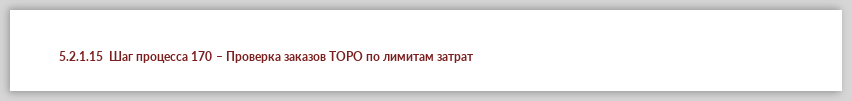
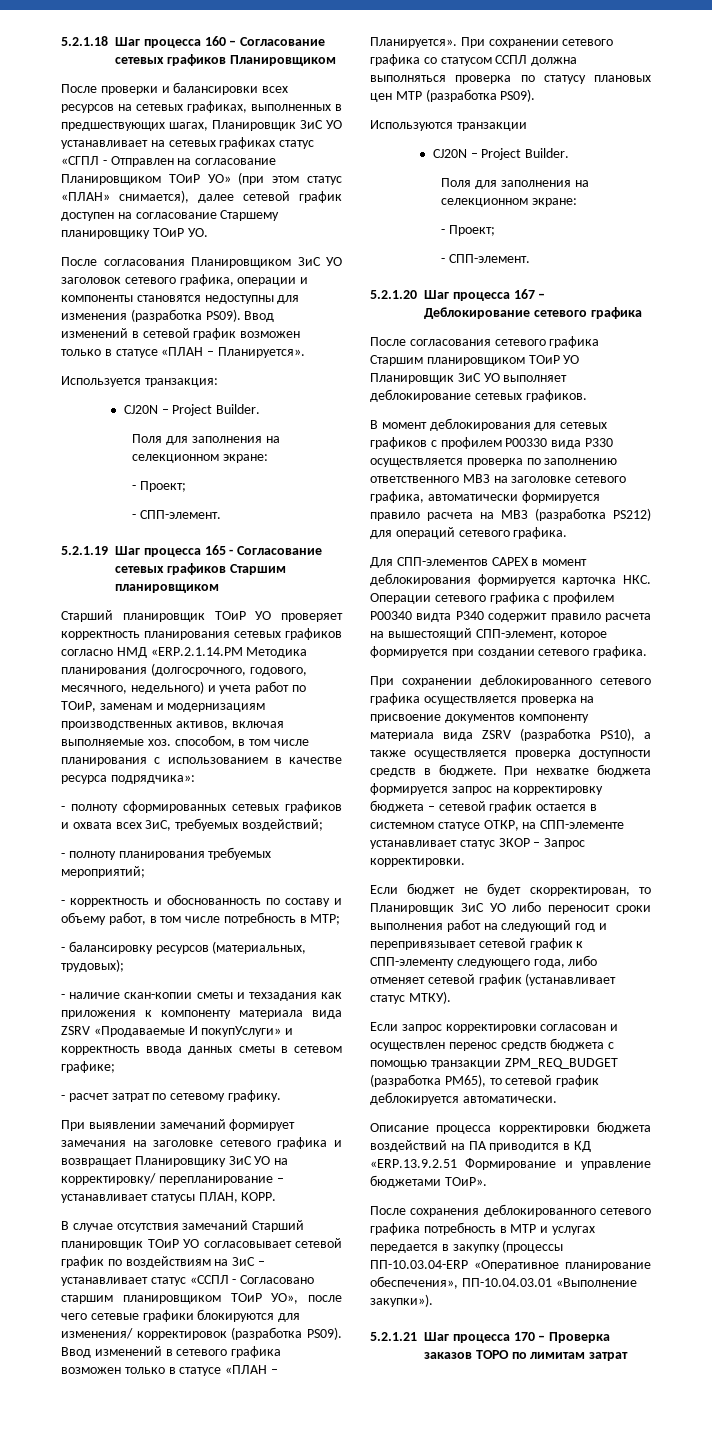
[59,51,103,61] 5.2.1.15 -> [61,36,326,48] [115,54,336,66] [61,82,289,95] [61,101,342,113] [61,120,342,131] [61,137,315,149] [61,156,277,167] [61,172,343,185] [61,190,342,203] [61,210,280,221] [61,228,208,239] [61,257,342,268] [61,274,309,286] [61,295,300,304] [61,309,275,322] [61,328,301,340] [61,347,305,358] [61,376,218,387] [123,404,261,416] [132,434,280,445] [132,454,269,463] [132,481,187,492] [132,510,222,519] [61,545,323,557] [115,563,286,575] [115,584,219,593] [61,610,343,622] [61,628,342,640] [61,647,308,658] [61,663,307,676] [61,681,306,694] [61,701,266,712] [61,721,284,730] [61,735,309,748] [61,757,342,766] [61,775,195,784] [61,801,342,813] [61,818,323,831] [61,847,272,860] [61,866,145,878] [61,894,342,907] [61,912,341,925] [61,941,307,954] [61,959,124,972] [61,992,342,1001] [61,1010,342,1019] [61,1026,294,1037] [61,1046,343,1055] [61,1061,115,1073] [61,1090,281,1102] [61,1119,296,1131] [61,1137,342,1149] [61,1156,289,1167] [61,1173,284,1185] [61,1192,277,1203] [61,1220,305,1232] [61,1238,342,1250] [61,1256,265,1268] [61,1275,315,1286] [61,1293,342,1304] [61,1309,301,1322] [61,1327,342,1340] [61,1346,282,1358] [61,1365,278,1376] [370,37,614,48] [370,54,578,66] [370,75,651,84] [370,89,536,102] [370,120,527,131] [432,148,570,160] [441,178,589,189] [441,198,578,207] [441,225,496,236] [441,254,531,263] [370,289,546,301] [424,307,642,319] [370,336,600,348] [370,355,580,366] [370,373,568,384] [370,389,587,402] [370,418,608,431] [370,437,613,449] [370,458,618,467] [370,474,627,483] [370,491,600,503] [370,508,651,521] [370,527,568,539] [370,557,588,568] [370,573,651,586] [370,592,615,604] [370,611,651,622] [370,628,608,640] [370,646,648,658] [370,674,651,687] [370,693,595,705] [370,714,589,723] [370,728,651,741] [370,750,651,759] [370,764,651,777] [370,783,604,795] [370,800,597,813] [370,820,625,831] [370,838,586,849] [370,858,465,867] [370,883,651,896] [370,901,651,914] [370,919,607,932] [370,938,584,950] [370,955,598,968] [370,973,617,986] [370,991,451,1004] [370,1022,619,1033] [370,1038,615,1051] [370,1058,618,1069] [370,1074,600,1087] [370,1092,557,1105] [370,1121,651,1134] [370,1140,591,1152] [370,1158,651,1170] [370,1175,487,1188] [370,1204,651,1217] [370,1222,595,1235] [370,1240,564,1253] [370,1260,651,1271] [370,1276,637,1289] [370,1294,433,1307] [370,1332,417,1341] 5.2.1.18 Шаг процесса 160 – Согласование сетевых графиков Планировщиком // После проверки и балансировки всех ресурсов на сетевых графиках, выполненных в предшествующих шагах, Планировщик ЗиС УО устанавливает на сетевых графиках статус «СГПЛ - Отправлен на согласование Планировщиком ТОиР УО» (при этом статус «ПЛАН» снимается), далее сетевой график доступен на согласование Старшему планировщику ТОиР УО. // После согласования Планировщиком ЗиС УО заголовок сетевого графика, операции и компоненты становятся недоступны для изменения (разработка PS09). Ввод изменений в сетевой график возможен только в статусе «ПЛАН – Планируется». // Используется транзакция: // CJ20N – Project Builder. // Поля для заполнения на селекционном экране: // - Проект; // - СПП-элемент. // 5.2.1.19 Шаг процесса 165 - Согласование сетевых графиков Старшим планировщиком // Старший планировщик ТОиР УО проверяет корректность планирования сетевых графиков согласно НМД «ERP.2.1.14.PM Методика планирования (долгосрочного, годового, месячного, недельного) и учета работ по ТОиР, заменам и модернизациям производственных активов, включая выполняемые хоз. способом, в том числе планирования с использованием в качестве ресурса подрядчика»: // - полноту сформированных сетевых графиков и охвата всех ЗиС, требуемых воздействий; // - полноту планирования требуемых мероприятий; // - корректность и обоснованность по составу и объему работ, в том числе потребность в МТР; // - балансировку ресурсов (материальных, трудовых); // - наличие скан-копии сметы и техзадания как приложения к компоненту материала вида ZSRV «Продаваемые И покупУслуги» и корректность ввода данных сметы в сетевом графике; // - расчет затрат по сетевому графику. // При выявлении замечаний формирует замечания на заголовке сетевого графика и возвращает Планировщику ЗиС УО на корректировку/ перепланирование – устанавливает статусы ПЛАН, КОРР. // В случае отсутствия замечаний Старший планировщик ТОиР УО согласовывает сетевой график по воздействиям на ЗиС – устанавливает статус «ССПЛ - Согласовано старшим планировщиком ТОиР УО», после чего сетевые графики блокируются для изменения/ корректировок (разработка PS09). Ввод изменений в сетевого графика возможен только в статусе «ПЛАН – Планируется». При сохранении сетевого графика со статусом ССПЛ должна выполняться проверка по статусу плановых цен МТР (разработка PS09). // Используются транзакции // CJ20N – Project Builder. // Поля для заполнения на селекционном экране: // - Проект; // - СПП-элемент. // 5.2.1.20 Шаг процесса 167 – Деблокирование сетевого графика // После согласования сетевого графика Старшим планировщиком ТОиР УО Планировщик ЗиС УО выполняет деблокирование сетевых графиков. // В момент деблокирования для сетевых графиков с профилем P00330 вида P330 осуществляется проверка по заполнению ответственного МВЗ на заголовке сетевого графика, автоматически формируется правило расчета на МВЗ (разработка PS212) для операций сетевого графика. // Для СПП-элементов CAPEX в момент деблокирования формируется карточка НКС. Операции сетевого графика с профилем P00340 видта P340 содержит правило расчета на вышестоящий СПП-элемент, которое формируется при создании сетевого графика. // При сохранении деблокированного сетевого графика осуществляется проверка на присвоение документов компоненту материала вида ZSRV (разработка PS10), а также осуществляется проверка доступности средств в бюджете. При нехватке бюджета формируется запрос на корректировку бюджета – сетевой график остается в системном статусе ОТКР, на СПП-элементе устанавливает статус ЗКОР – Запрос корректировки. // Если бюджет не будет скорректирован, то Планировщик ЗиС УО либо переносит сроки выполнения работ на следующий год и перепривязывает сетевой график к СПП-элементу следующего года, либо отменяет сетевой график (устанавливает статус МТКУ). // Если запрос корректировки согласован и осуществлен перенос средств бюджета с помощью транзакции ZPM_REQ_BUDGET (разработка PM65), то сетевой график деблокируется автоматически. // Описание процесса корректировки бюджета воздействий на ПА приводится в КД «ERP.13.9.2.51 Формирование и управление бюджетами ТОиР». // После сохранения деблокированного сетевого графика потребность в МТР и услугах передается в закупку (процессы ПП-10.03.04-ERP «Оперативное планирование обеспечения», ПП-10.04.03.01 «Выполнение закупки»). // 5.2.1.21

